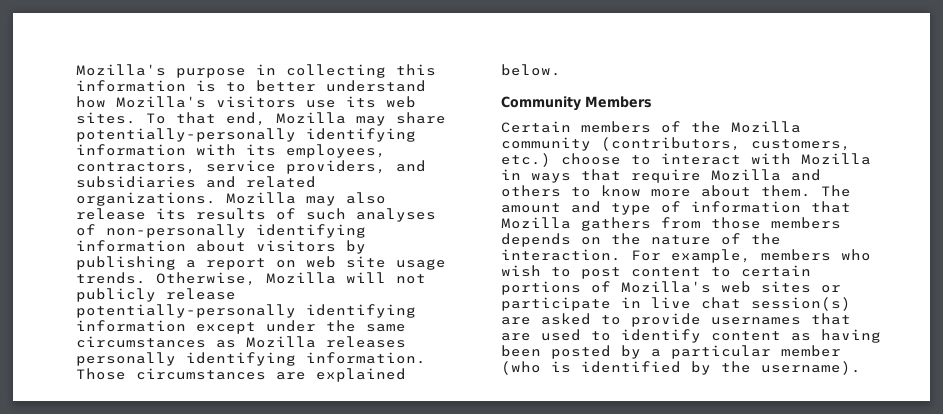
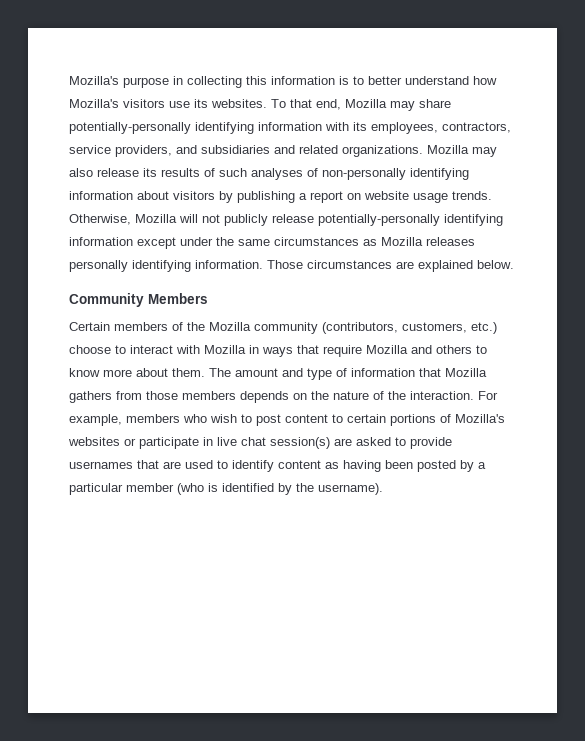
[386,96,416,108] [76,112,136,124] web sites. -> [211,99,267,108] websites.
[306,256,386,268] web site -> [364,191,409,200] website
[721,281,811,293] web sites -> [68,437,120,446] websites

